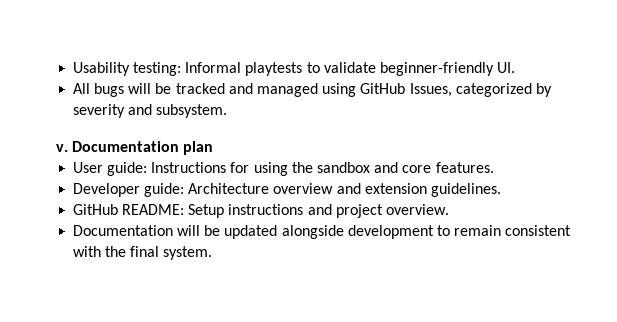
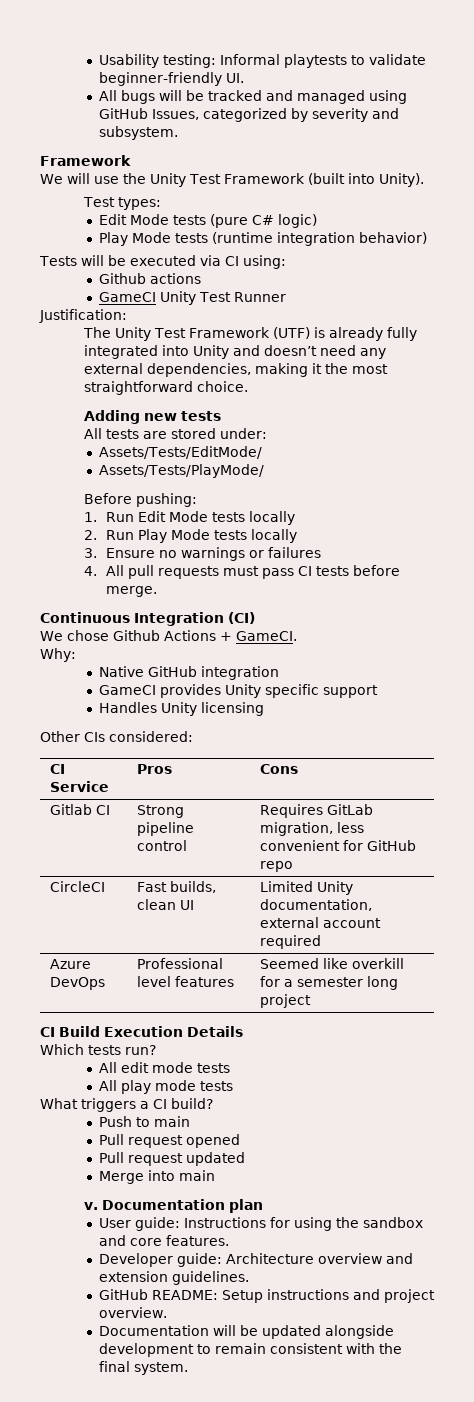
(228, 111) none -> [40,155,131,166] [40,173,424,187] [83,197,162,210] [98,214,317,228] [98,232,427,246] [39,255,286,269] [98,273,201,284] [98,291,286,305] [39,309,127,323] [83,327,418,341] [84,345,387,359] [84,363,389,377] [84,381,249,395] [84,410,222,424] [84,428,268,439] [98,446,262,459] [98,464,264,478] [84,493,198,507] [84,511,296,525] [84,529,298,543] [84,547,322,561] [84,565,401,579] [106,586,158,597] [40,612,255,626] [40,630,297,641] [40,648,76,662] [98,666,279,680] [98,684,378,698] [98,702,264,716] [40,731,193,742] [50,764,66,774] [50,781,110,792] [137,764,173,774] [260,764,299,774] [50,804,111,815] [137,805,185,818] [137,822,195,836] [137,840,188,851] [260,804,374,818] [260,822,365,836] [260,840,417,851] [260,861,294,872] [50,881,106,892] [137,881,217,893] [137,899,195,910] [260,881,354,895] [260,899,373,911] [260,917,382,928] [260,935,322,949] [50,959,92,969] [50,977,106,990] [137,958,224,969] [137,976,235,987] [260,958,405,969] [260,976,399,990] [260,994,312,1008] [40,1026,243,1037] [40,1044,156,1055] [98,1062,230,1073] [98,1080,233,1094] [40,1098,213,1112] [98,1116,190,1127] [98,1134,240,1148] [98,1152,245,1166] [98,1170,215,1184] // Framework // We will use the Unity Test Framework (built into Unity). // Test types: // Edit Mode tests (pure C# logic) // Play Mode tests (runtime integration behavior) // Tests will be executed via CI using: // Github actions // GameCI Unity Test Runner // Justification: // The Unity Test Framework (UTF) is already fully integrated into Unity and doesn’t need any external dependencies, making it the most straightforward choice. // Adding new tests // All tests are stored under: // Assets/Tests/EditMode/ // Assets/Tests/PlayMode/ // Before pushing: // 1. Run Edit Mode tests locally // 2. Run Play Mode tests locally // 3. Ensure no warnings or failures // 4. All pull requests must pass CI tests before merge. // Continuous Integration (CI) // We chose Github Actions + GameCI. // Why: // Native GitHub integration // GameCI provides Unity specific support // Handles Unity licensing // Other CIs considered: // CI Service | Pros | Cons // Gitlab CI | Strong pipeline control | Requires GitLab migration, less convenient for GitHub repo // CircleCI | Fast builds, clean UI | Limited Unity documentation, external account required // Azure DevOps | Professional level features | Seemed like overkill for a semester long project // CI Build Execution Details // Which tests run? // All edit mode tests // All play mode tests // What triggers a CI build? // Push to main // Pull request opened // Pull request updated // Merge into main

